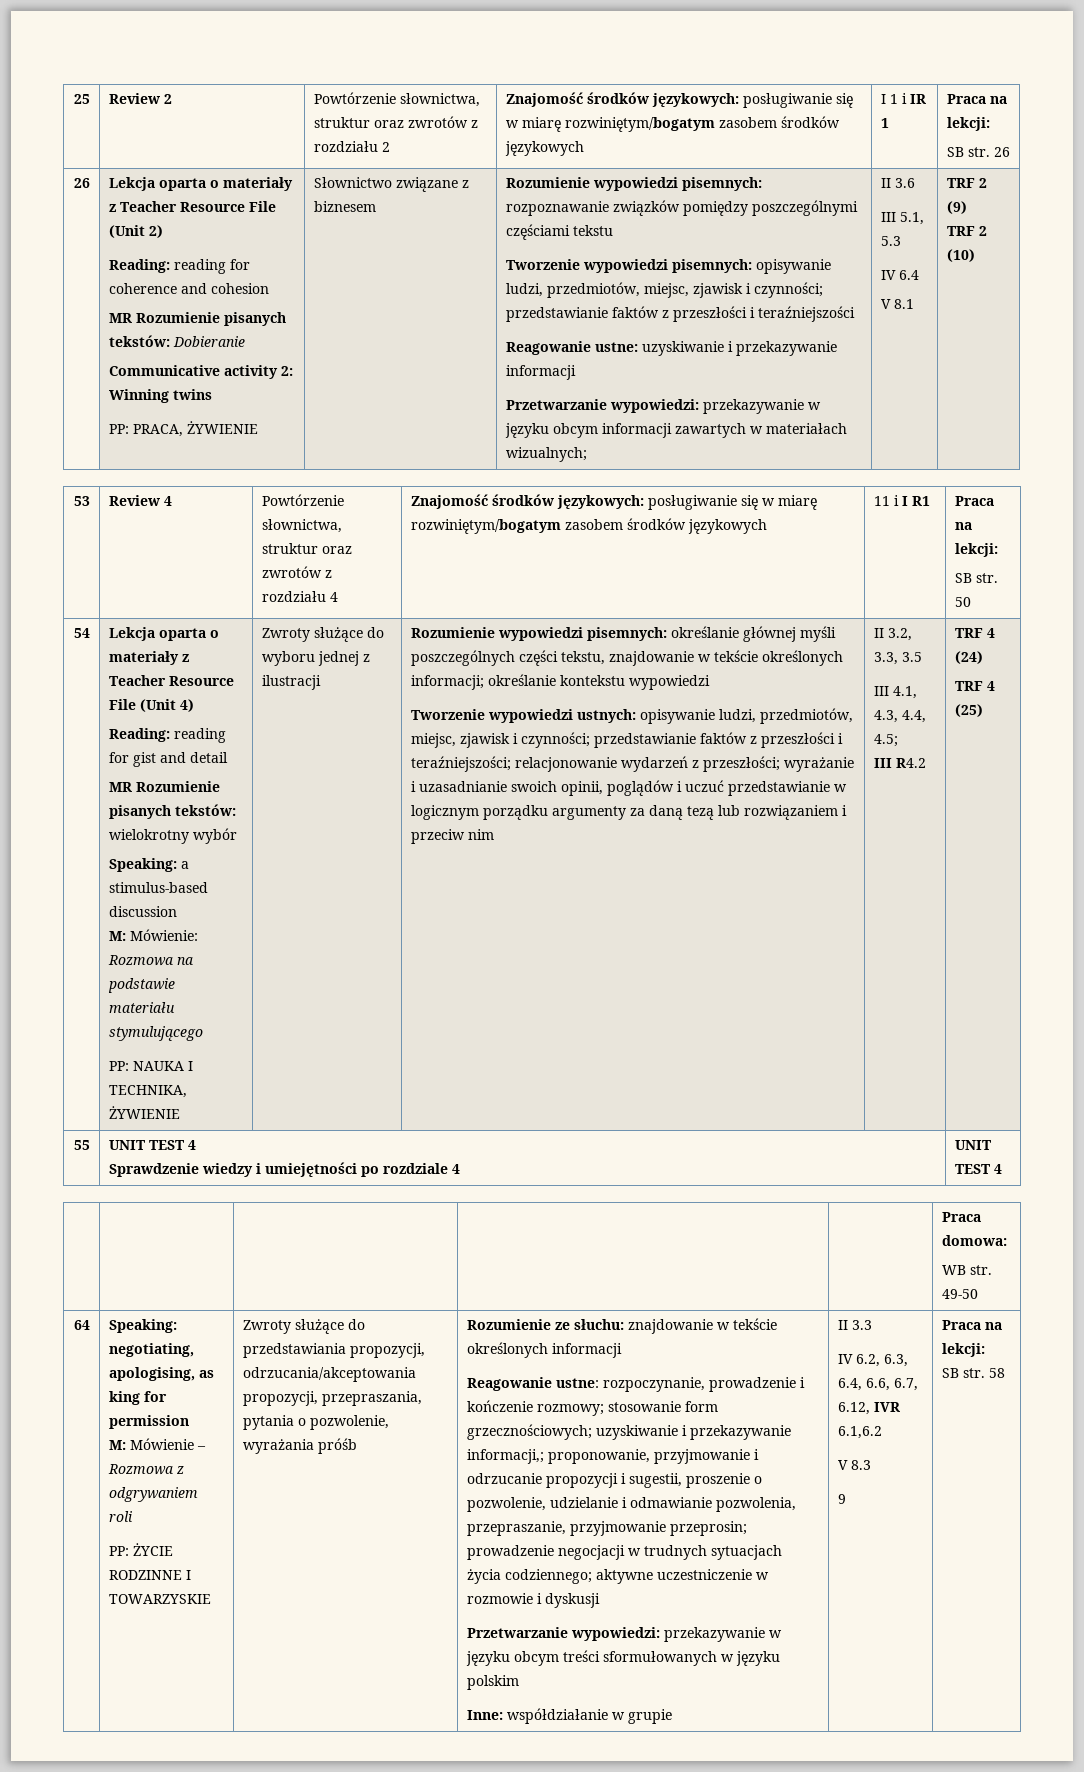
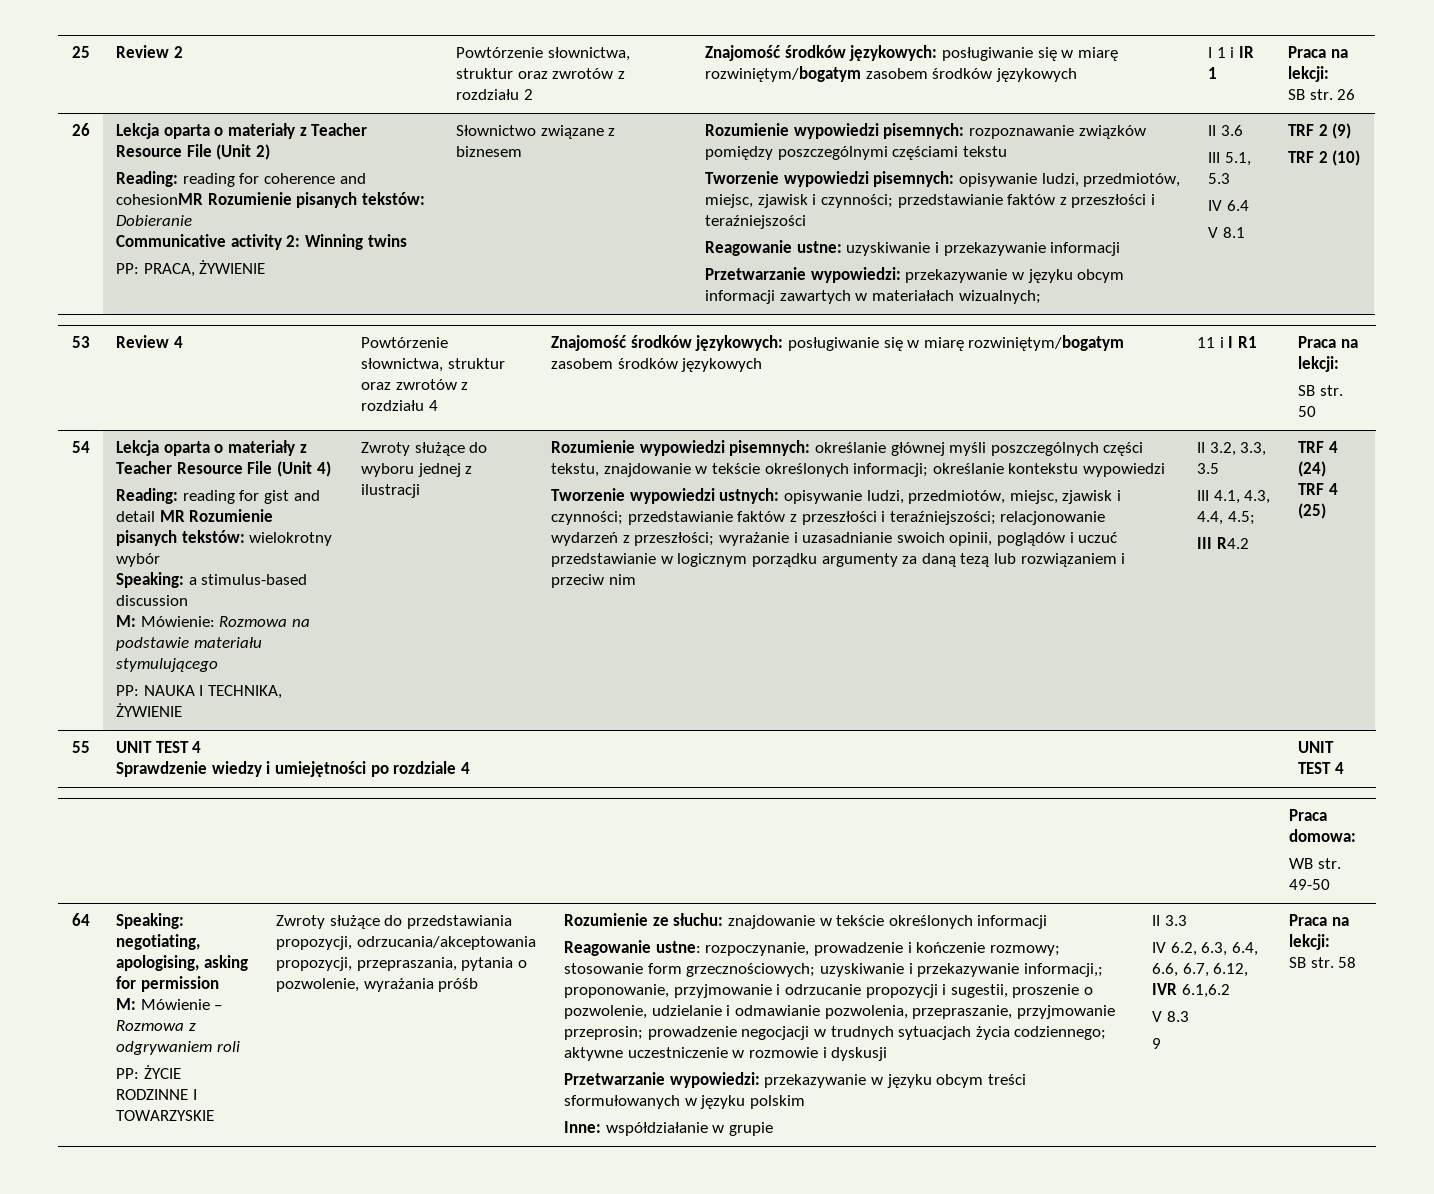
[210,283,269,294] [108,313,132,323] cohesion // MR -> [116,193,204,205] cohesionMR
(228, 757) // -> (156, 516) none
[198,1370,214,1378] [108,1391,140,1405] as king -> [203,955,248,971] asking

